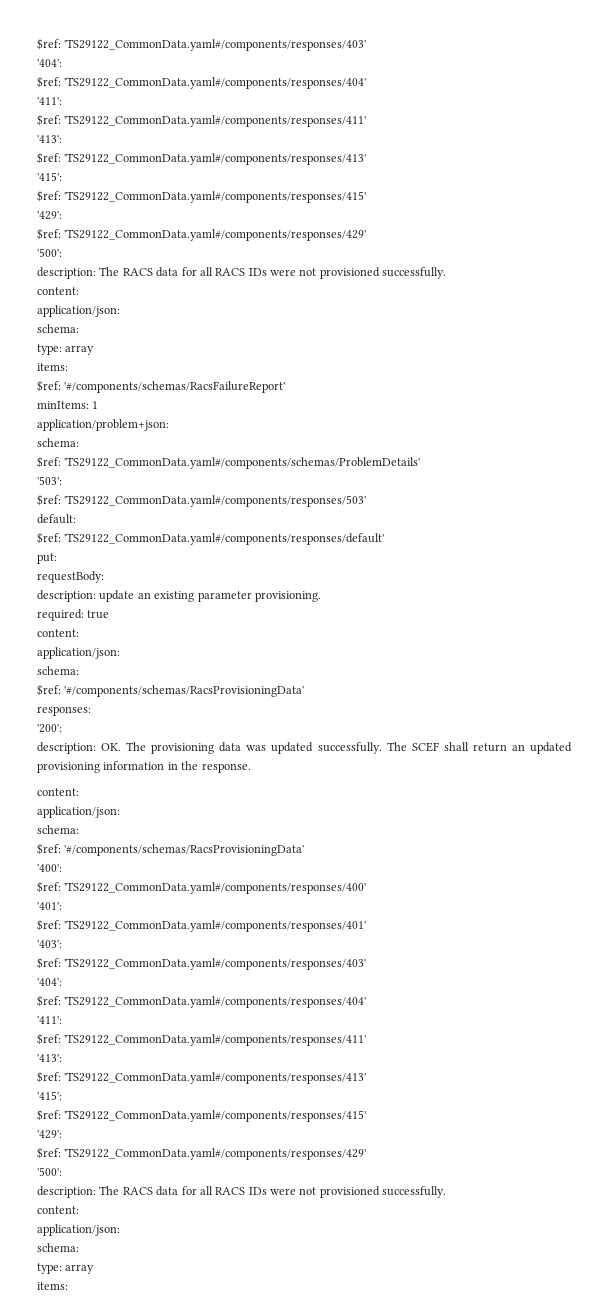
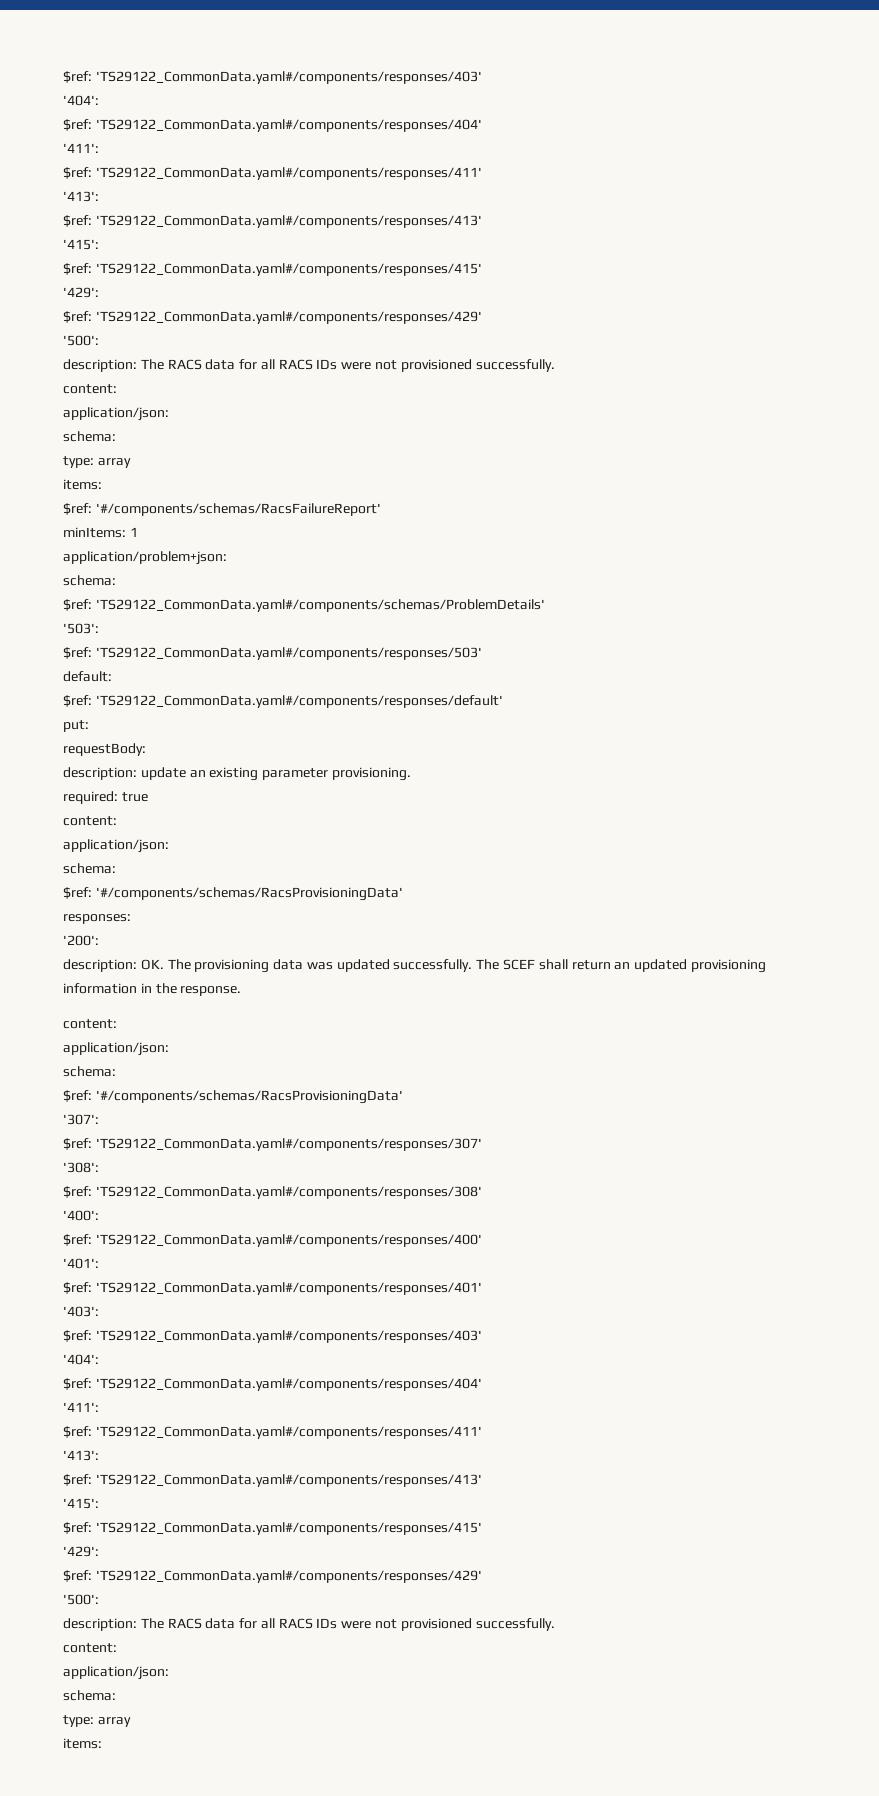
(305, 850) none -> [63,1114,99,1125] [63,1138,482,1151] [63,1162,99,1173] [63,1186,482,1199] // '307': // $ref: 'TS29122_CommonData.yaml#/components/responses/307' // '308': // $ref: 'TS29122_CommonData.yaml#/components/responses/308'

